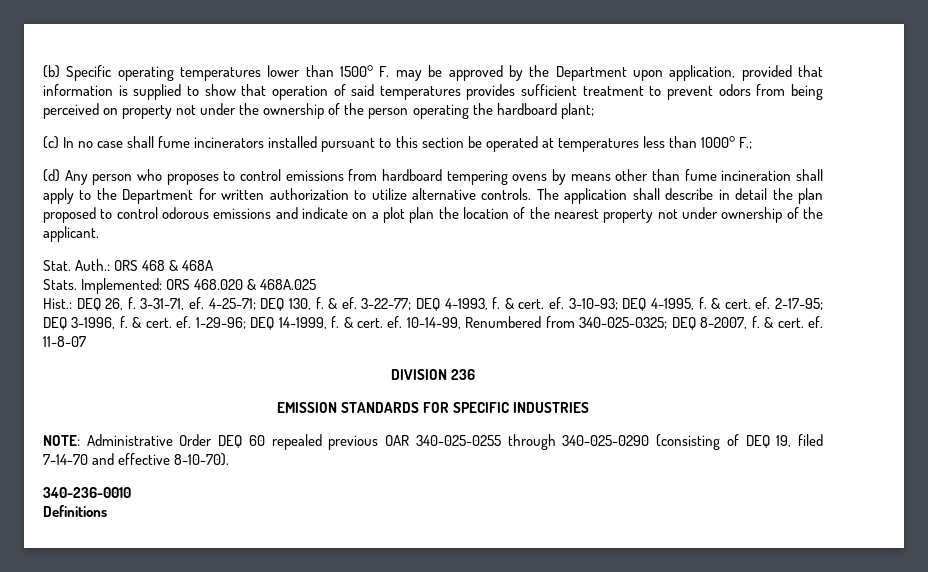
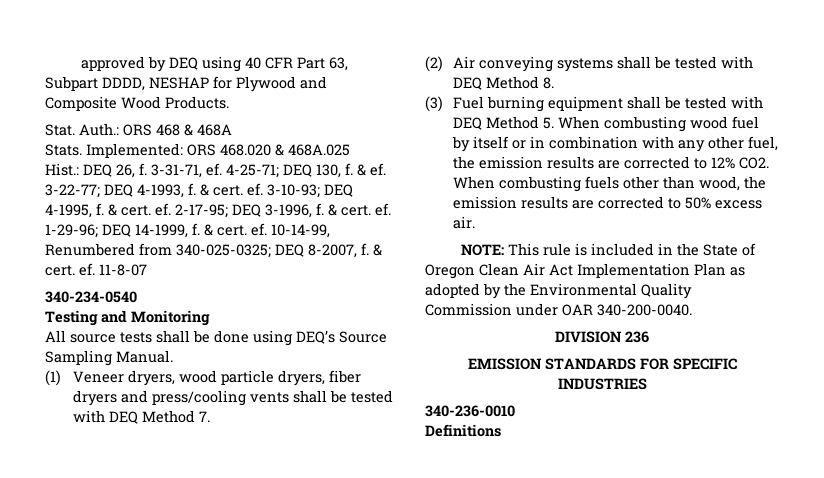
[43,65,823,81] [43,84,823,100] [43,103,594,119] [43,136,752,152] [43,169,823,185] [43,188,824,204] [43,207,824,223] [43,226,99,242] (b) Specific operating temperatures lower than 1500° F. may be approved by the Department upon application, provided that information is supplied to show that operation of said temperatures provides sufficient treatment to prevent odors from being perceived on property not under the ownership of the person operating the hardboard plant; // (c) In no case shall fume incinerators installed pursuant to this section be operated at temperatures less than 1000° F.; // (d) Any person who proposes to control emissions from hardboard tempering ovens by means other than fume incineration shall apply to the Department for written authorization to utilize alternative controls. The application shall describe in detail the plan proposed to control odorous emissions and indicate on a plot plan the location of the nearest property not under ownership of the applicant. -> [81,56,349,72] [45,76,327,92] [45,96,229,111] approved by DEQ using 40 CFR Part 63, Subpart DDDD, NESHAP for Plywood and Composite Wood Products.
(86, 341) none -> [45,291,137,303] [45,310,210,326] [45,330,387,346] [45,350,173,366] [45,370,362,386] [73,390,394,406] [73,410,211,424] [425,56,754,72] [453,76,555,90] [425,96,764,112] [453,116,760,132] [452,136,779,152] [453,156,770,169] [453,176,767,192] [453,196,763,209] [453,216,476,229] [461,243,757,256] [425,263,745,279] [425,283,692,299] [425,303,692,316] // 340-234-0540 // Testing and Monitoring // All source tests shall be done using DEQ’s Source Sampling Manual. // (1) Veneer dryers, wood particle dryers, fiber dryers and press/cooling vents shall be tested with DEQ Method 7. // (2) Air conveying systems shall be tested with DEQ Method 8. // (3) Fuel burning equipment shall be tested with DEQ Method 5. When combusting wood fuel by itself or in combination with any other fuel, the emission results are corrected to 12% CO2. When combusting fuels other than wood, the emission results are corrected to 50% excess air. // NOTE: This rule is included in the State of Oregon Clean Air Act Implementation Plan as adopted by the Environmental Quality Commission under OAR 340-200-0040.
[43,434,824,450] [43,453,230,466] // NOTE: Administrative Order DEQ 60 repealed previous OAR 340-025-0255 through 340-025-0290 (consisting of DEQ 19, filed 7-14-70 and effective 8-10-70). -> (647, 384) none

